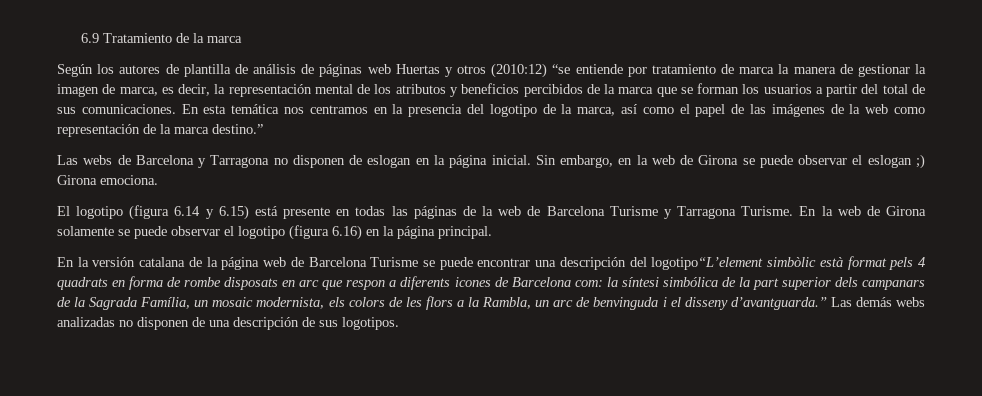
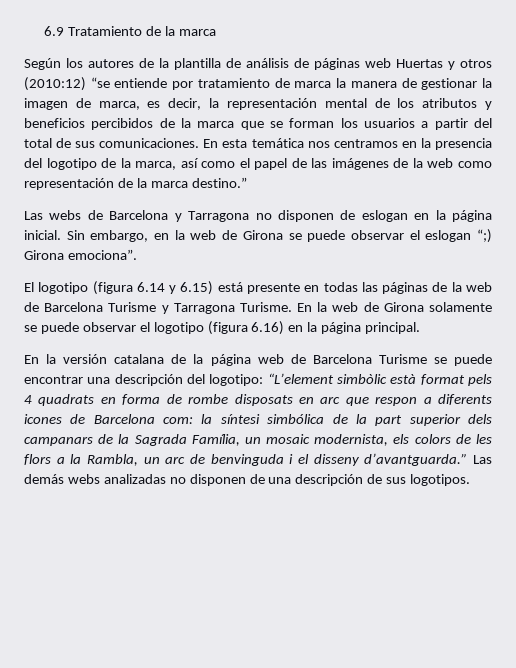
(179, 69) none -> [159,58,169,68] la
[915,154,925,169] [57,175,158,185] ;) Girona emociona. -> [476,229,492,243] [24,249,137,260] “;) Girona emociona”.
[651,257,764,270] logotipo“L’element -> [209,373,334,386] logotipo: “L’element

